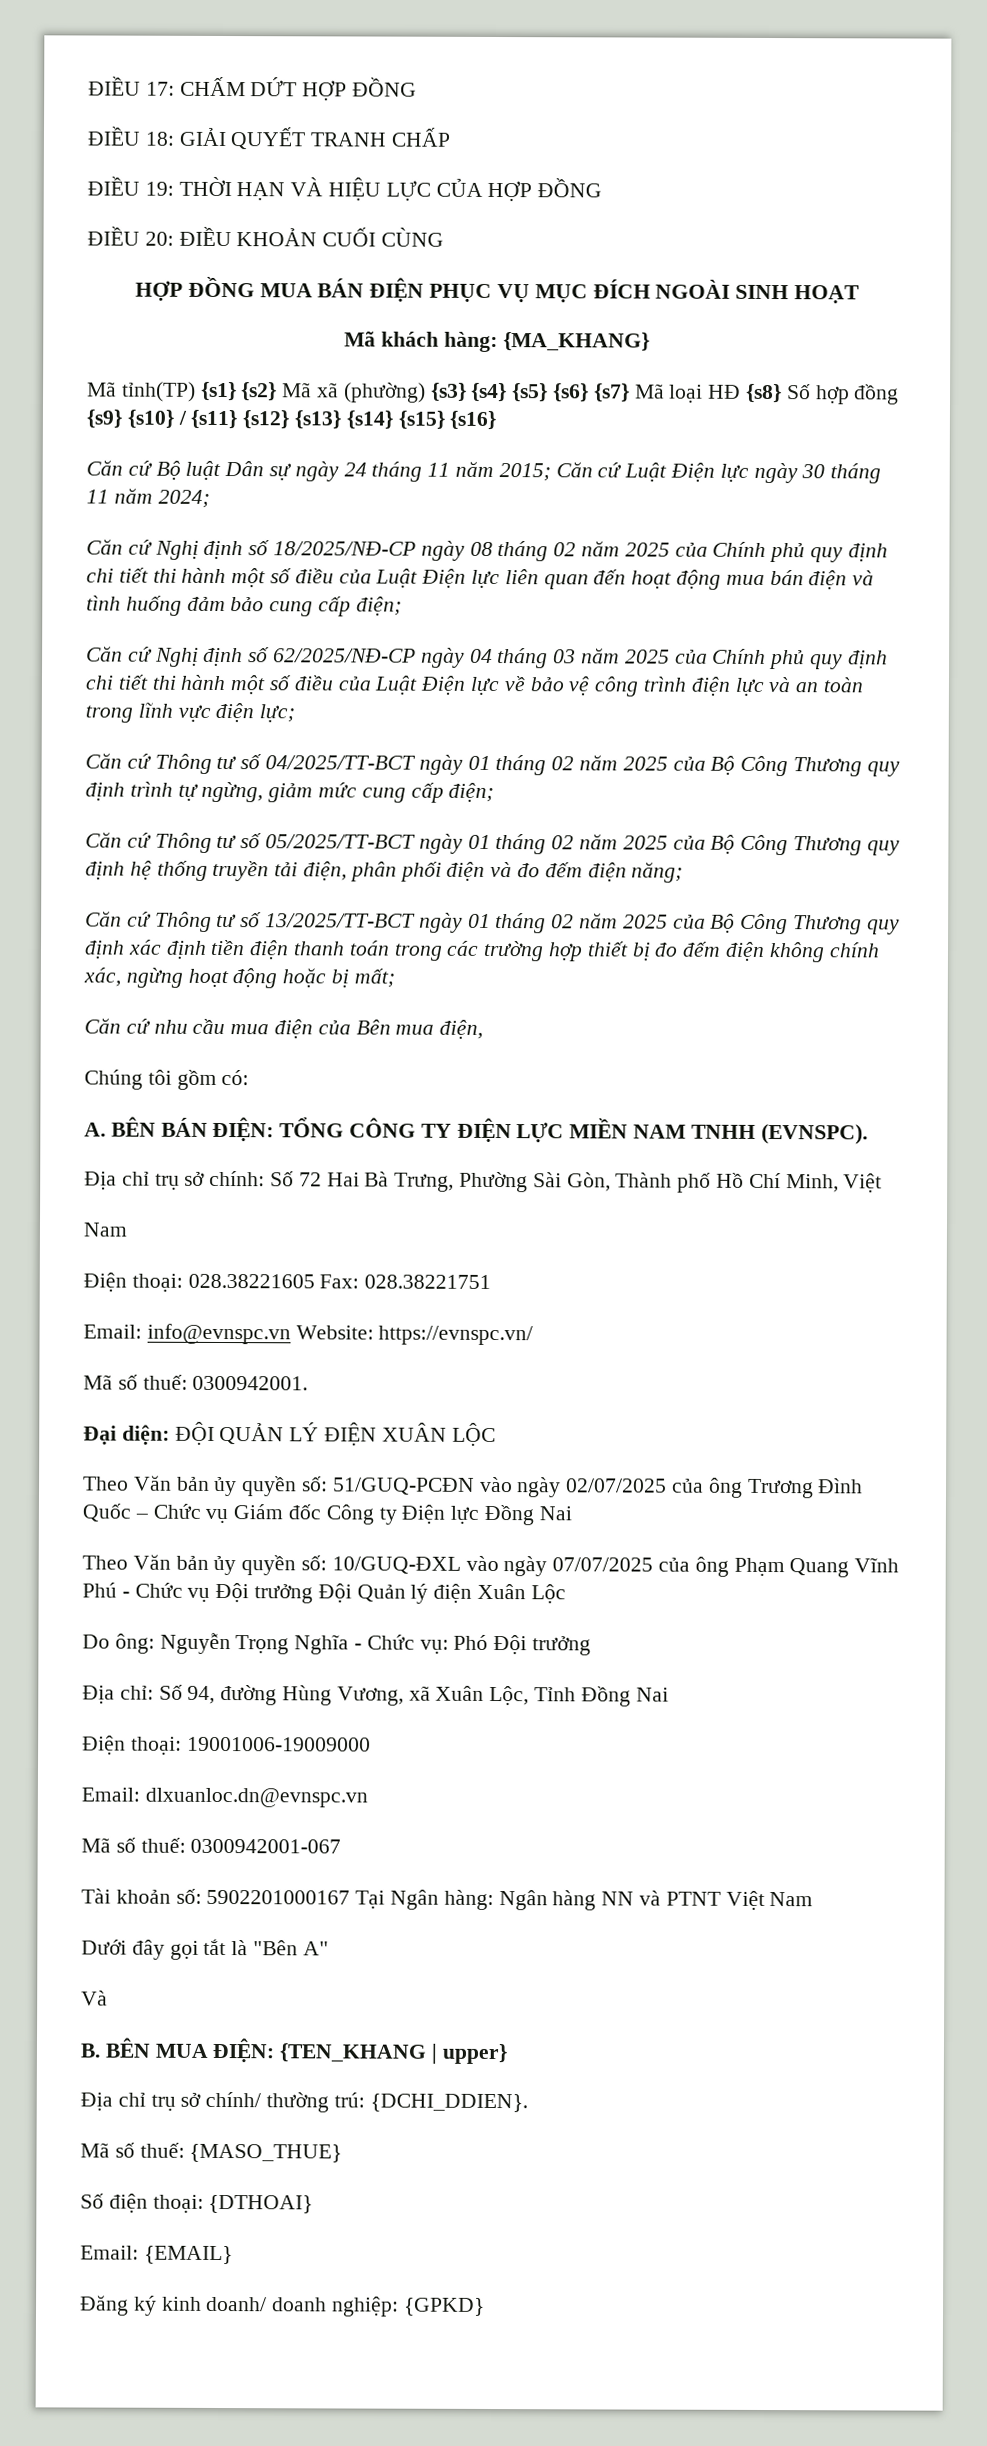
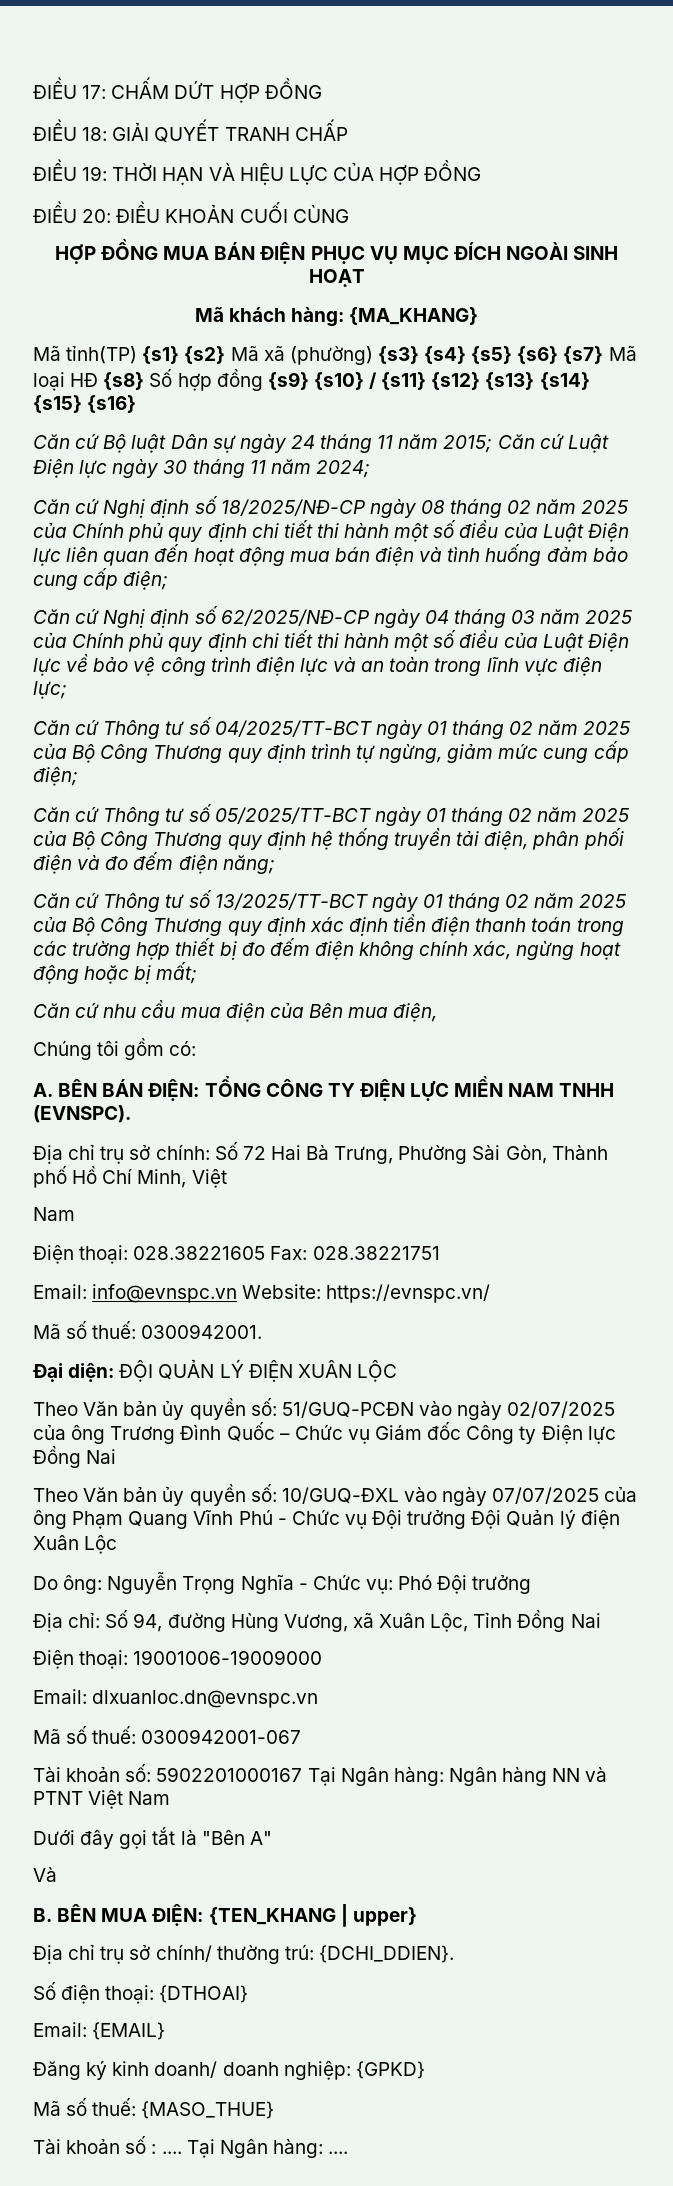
[80,2142,343,2163] // Mã số thuế: {MASO_THUE} -> (454, 1954) none
(485, 2306) none -> [33,2098,275,2119] [33,2136,349,2158] // Mã số thuế: {MASO_THUE} // Tài khoản số : .... Tại Ngân hàng: ....

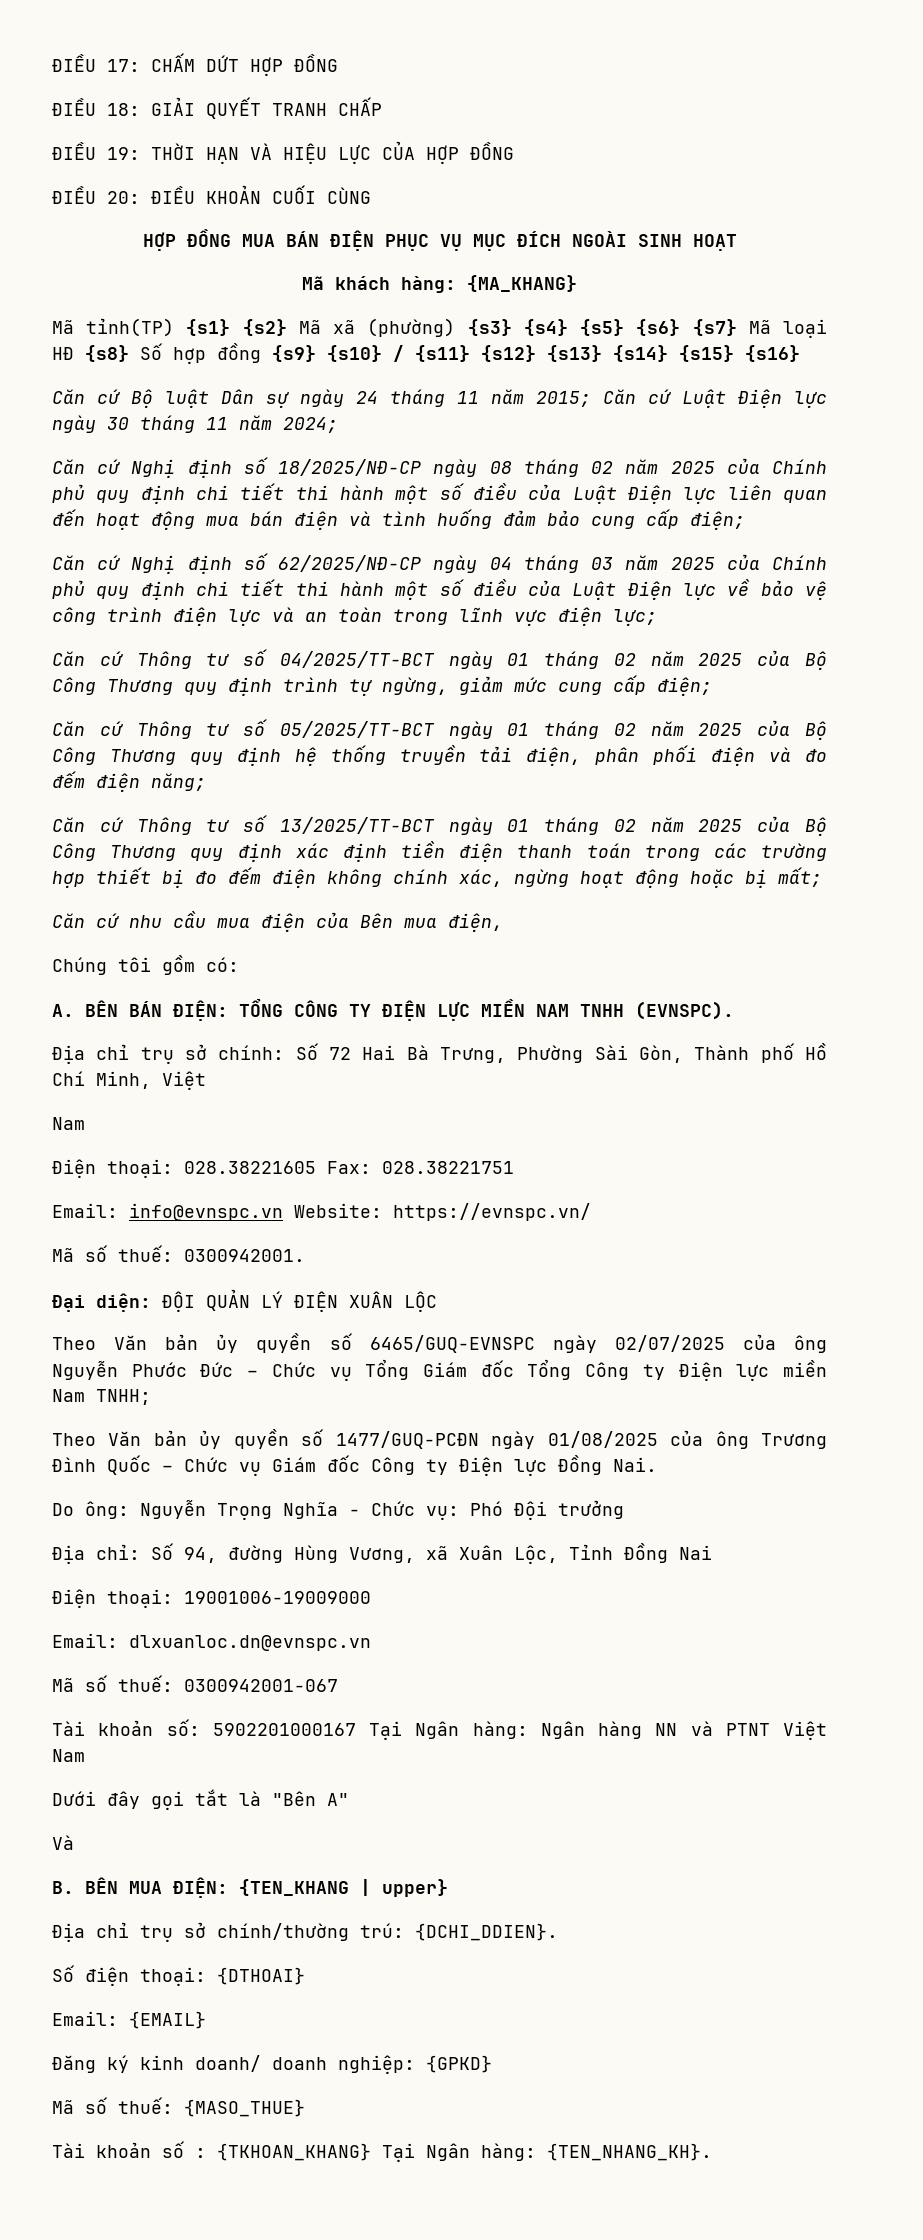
[250,1398,452,1418] số: 51/GUQ-PCĐN vào -> [329,1333,535,1353] số 6465/GUQ-EVNSPC
(106, 1434) none -> [52,1359,827,1381] [52,1389,151,1405] [52,1429,749,1449] Nguyễn Phước Đức – Chức vụ Tổng Giám đốc Tổng Công ty Điện lực miền Nam TNHH; // Theo Văn bản ủy quyền số 1477/GUQ-PCĐN ngày 01/08/2025 của ông
[86,1449,117,1464] [33,1484,638,1506] [33,1509,620,1529] [33,1535,118,1554] Nai // Theo Văn bản ủy quyền số: 10/GUQ-ĐXL vào ngày 07/07/2025 của ông Phạm Quang Vĩnh Phú - Chức vụ Đội trưởng Đội Quản lý điện Xuân Lộc -> [613,1457,657,1472] Nai.
[155,1944,280,1964] chính/ thường -> [217,1923,349,1941] chính/thường
[161,2139,349,2158] .... Tại Ngân hàng: .... -> [217,2143,712,2162] {TKHOAN_KHANG} Tại Ngân hàng: {TEN_NHANG_KH}.

